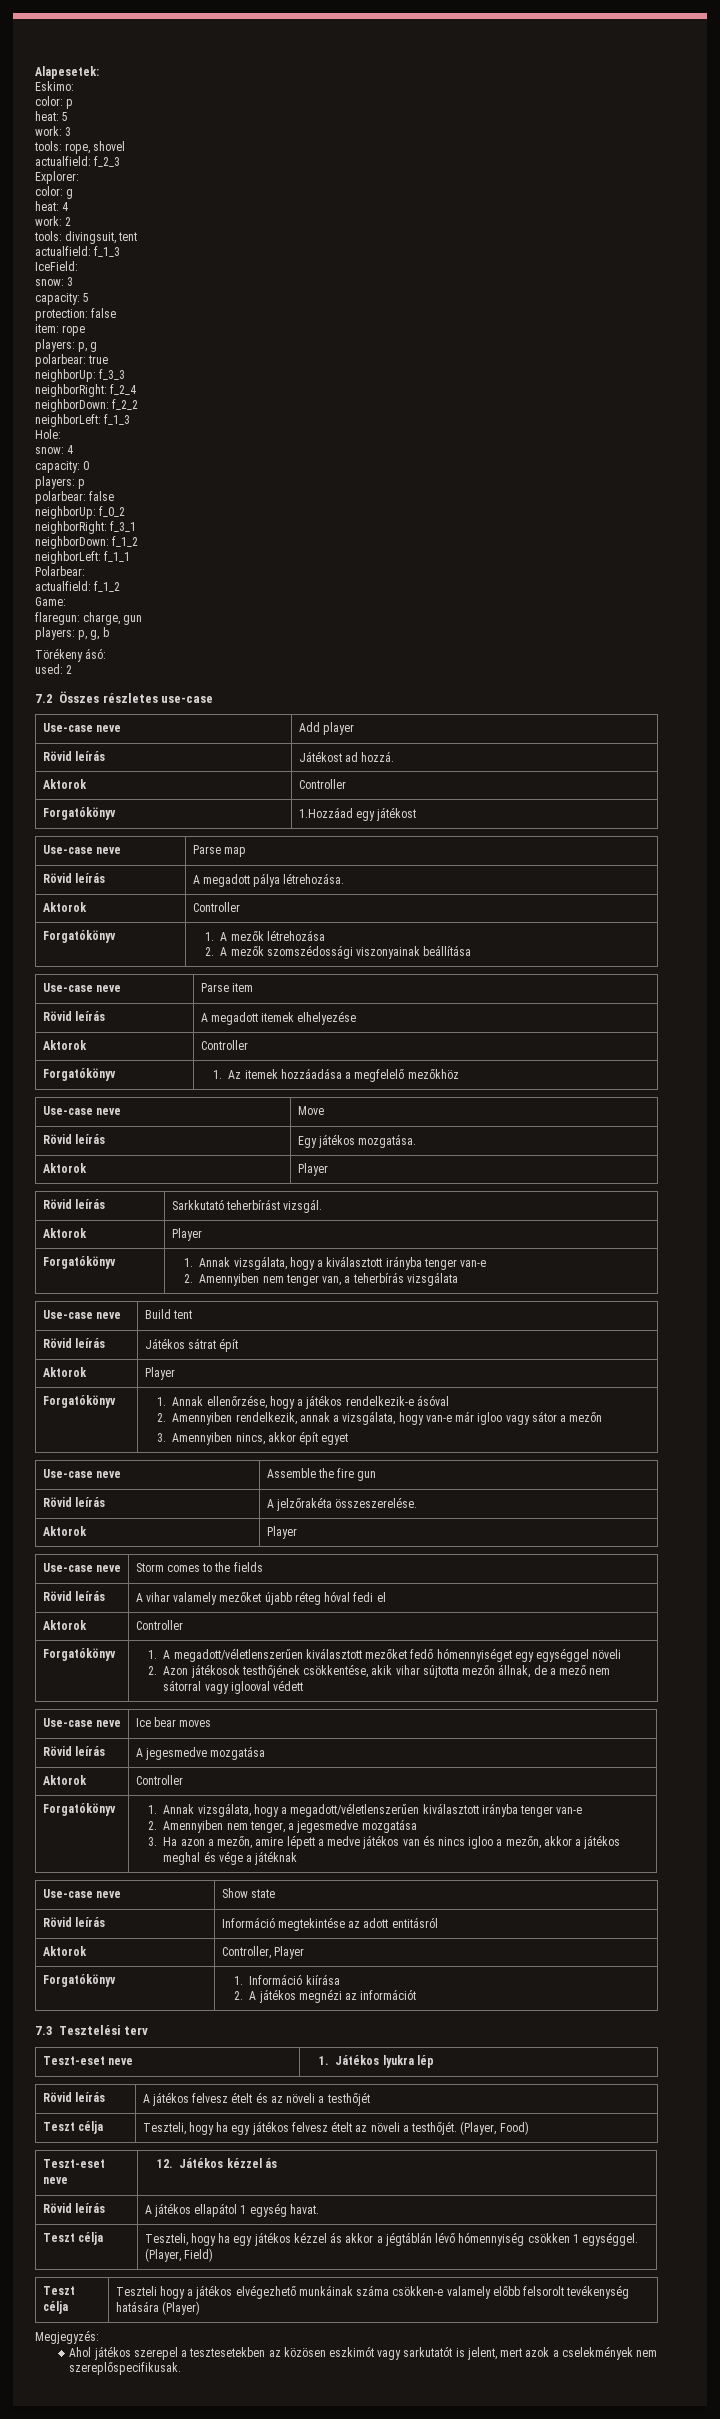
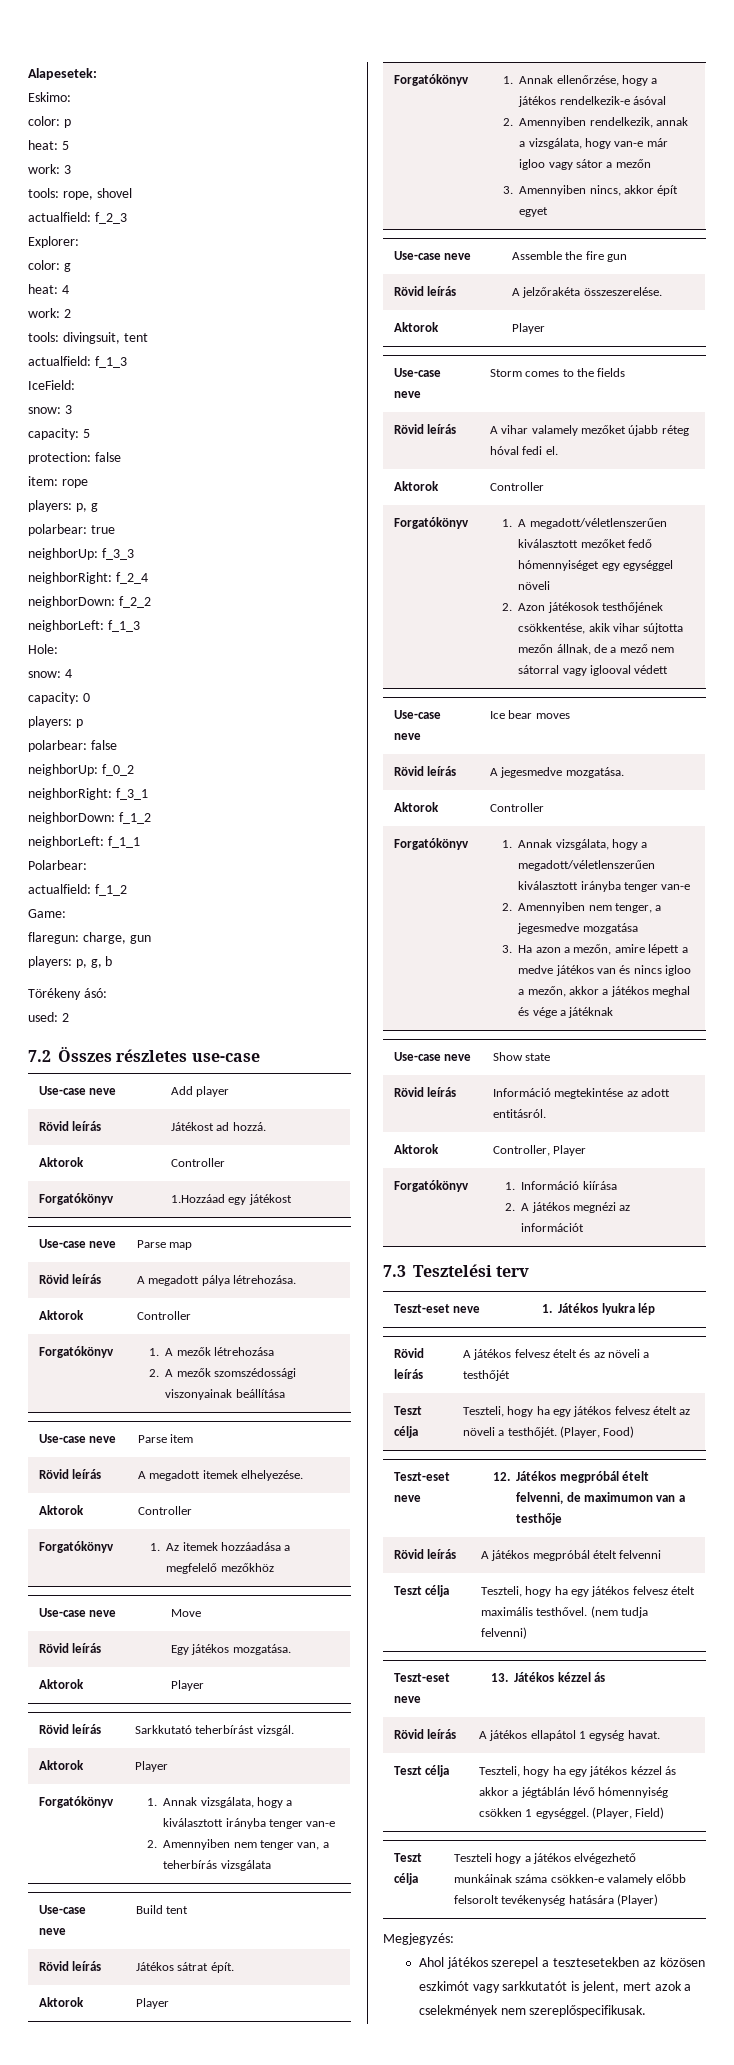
[297,1011,357,1025] elhelyezése -> [240,1470,303,1481] elhelyezése.
[219,1338,239,1352] épít -> [210,1962,234,1973] épít.
[376,1592,386,1602] el -> [545,446,558,455] el.
[210,1746,266,1760] mozgatása -> [565,767,624,778] mozgatása.
[391,1917,438,1928] entitásról -> [492,1109,546,1118] entitásról.
[42,2159,105,2168] [42,2177,68,2184] [157,2159,174,2168] // Teszt-eset neve | 12. -> [393,1472,450,1481] [393,1495,421,1502] [493,1471,650,1483] [516,1492,685,1504] [516,1513,563,1525] [393,1549,457,1559] [480,1550,662,1561] [393,1585,450,1597] [480,1586,696,1597] [480,1606,648,1618] [480,1627,527,1639] [393,1673,450,1682] [393,1696,421,1703] [491,1673,509,1682] // Teszt-eset neve | 12. Játékos megpróbál ételt felvenni, de maximumon van a testhője // Rövid leírás | A játékos megpróbál ételt felvenni // Teszt célja | Teszteli, hogy ha egy játékos felvesz ételt maximális testhővel. (nem tudja felvenni) // Teszt-eset neve | 13.
[403,2346,453,2357] sarkutatót -> [502,1981,568,1991] sarkkutatót

